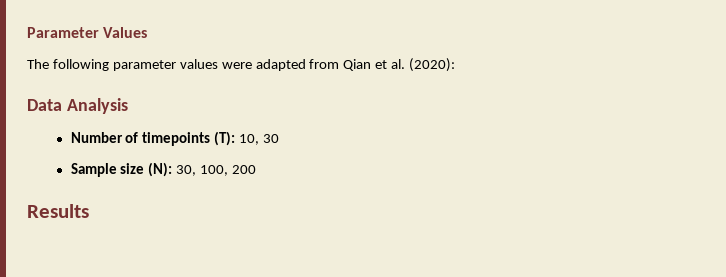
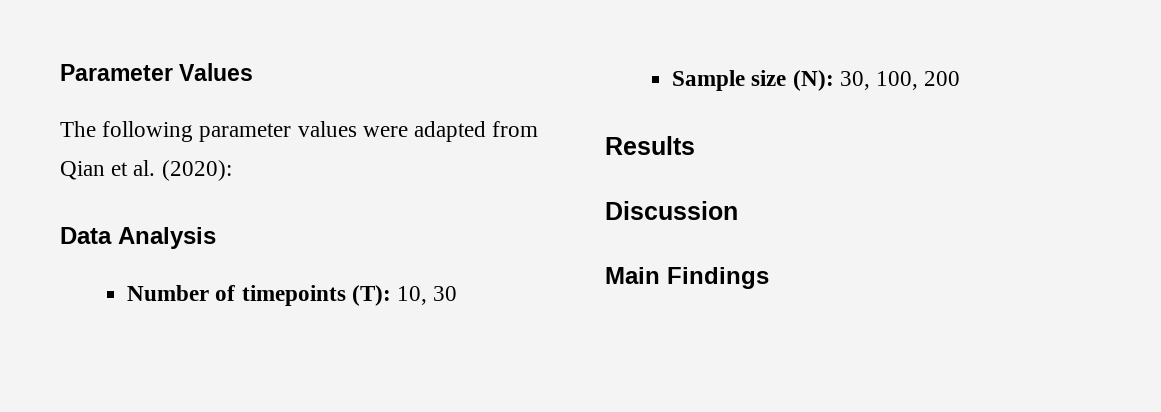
(89, 211) none -> [605,201,738,220] [605,267,769,289] // Discussion // Main Findings

